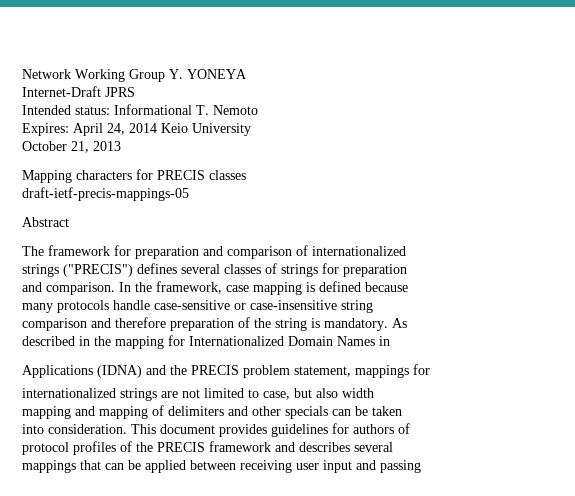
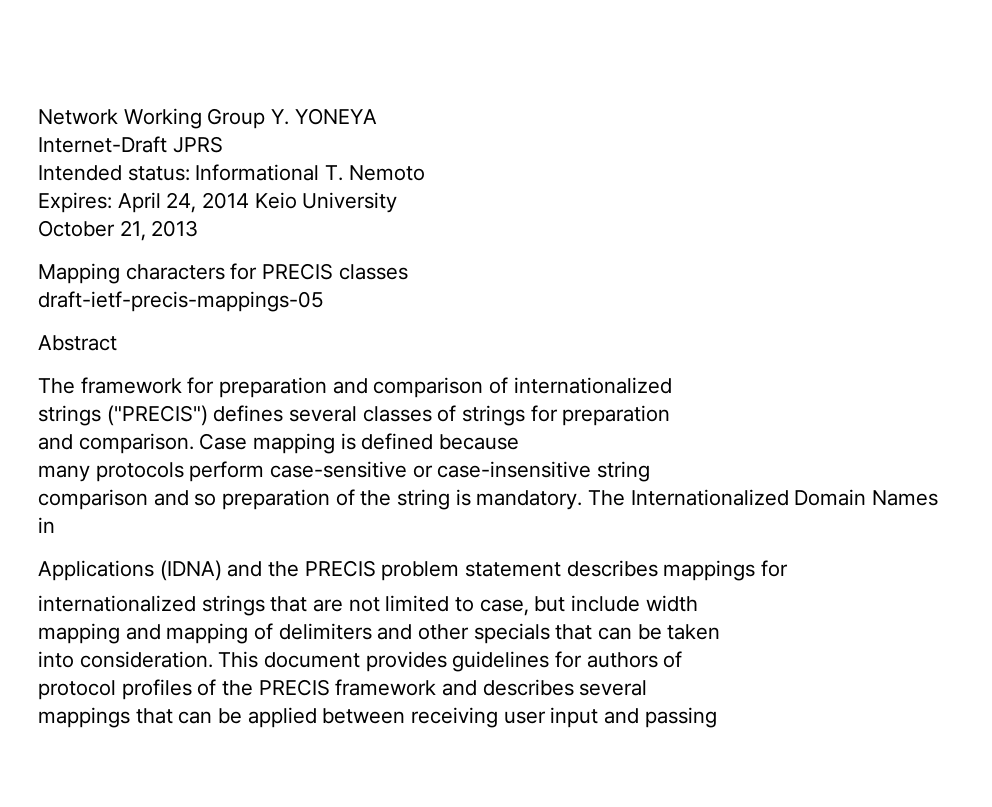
[119,281,249,294] In the framework, case -> [199,433,248,450] Case
[113,300,150,310] handle -> [189,461,265,482] perform
[115,317,166,328] therefore -> [194,493,217,506] so
[392,318,407,328] [22,335,185,349] As // described in the mapping for -> [588,490,626,506] The
[294,366,351,377] statement, -> [465,560,658,577] statement describes
(157, 394) none -> [270,596,308,612] that
[316,388,338,398] also -> [571,595,641,612] include
(328, 412) none -> [555,624,593,640] that

